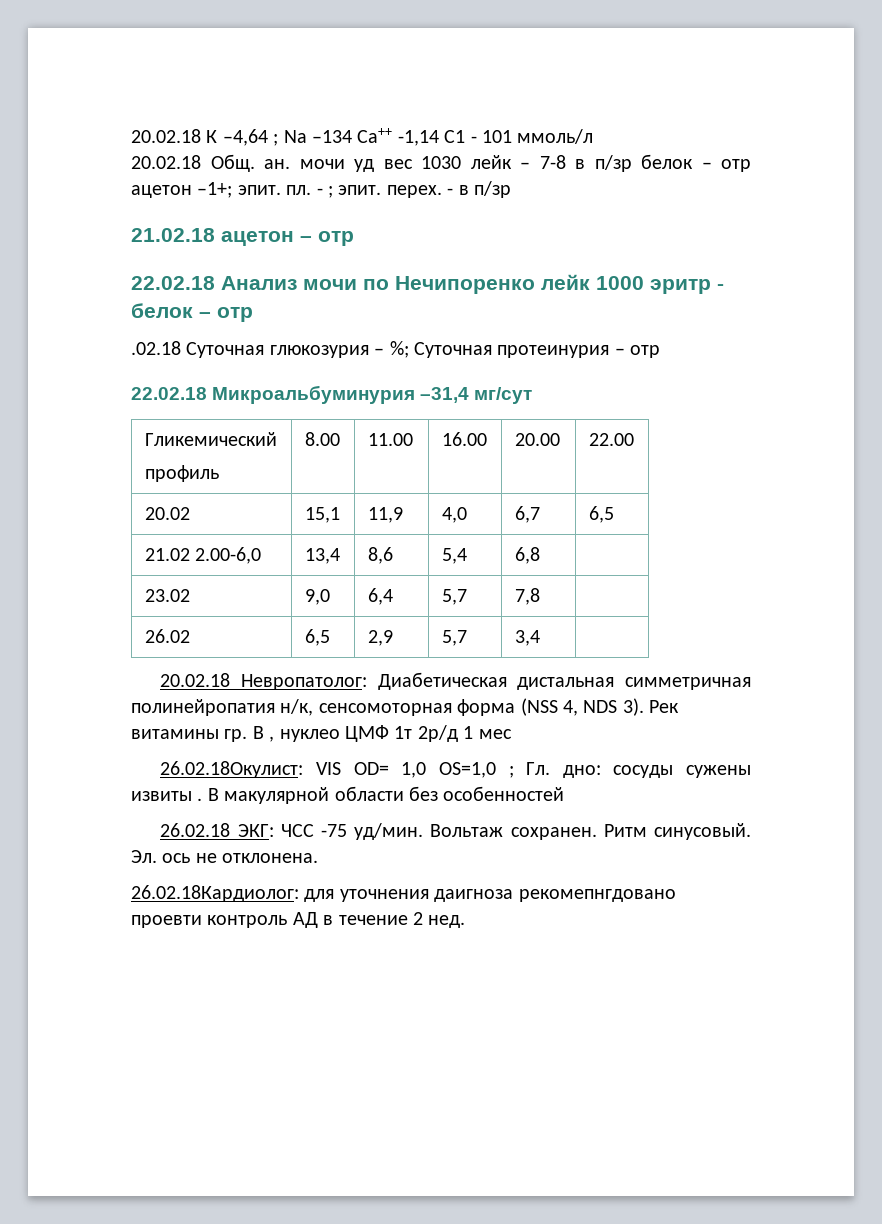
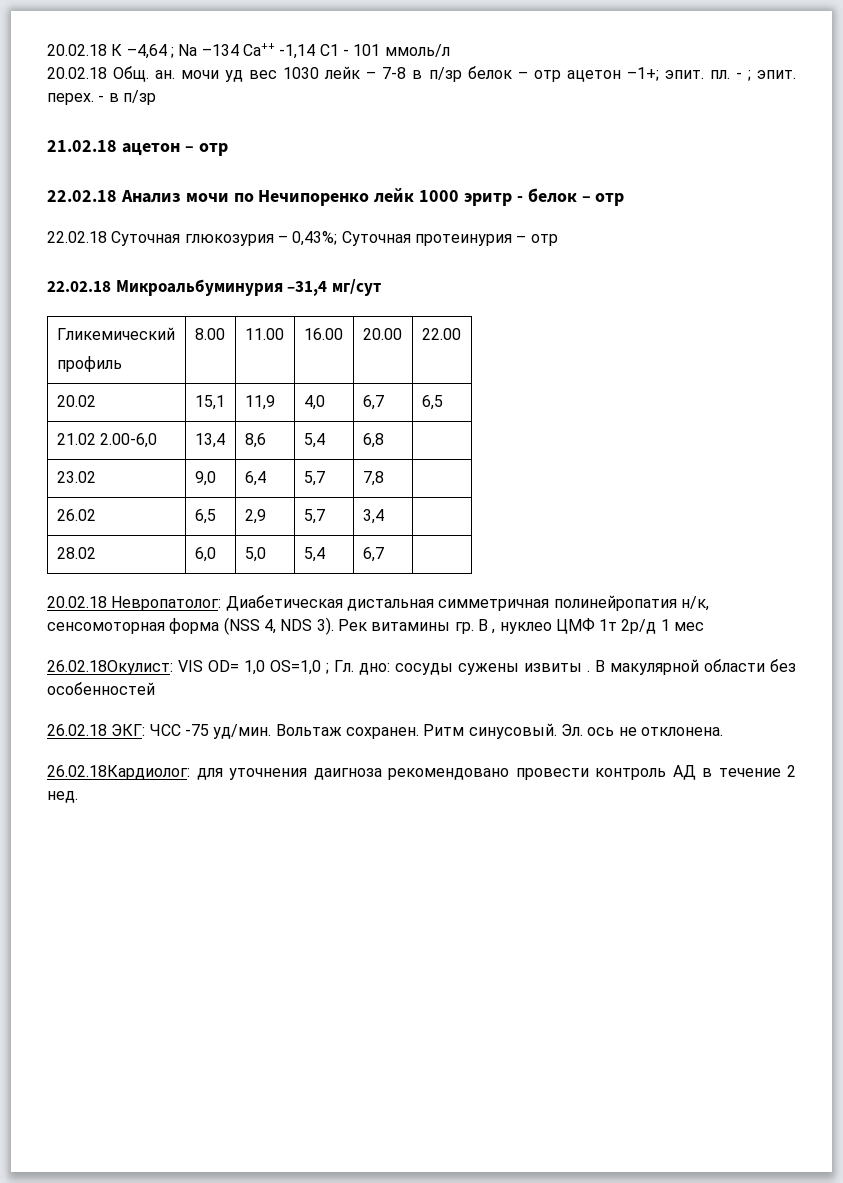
[131,341,181,355] .02.18 -> [47,231,107,243] 22.02.18
[389,341,409,358] %; -> [292,231,338,246] 0,43%;
(540, 638) none -> [56,547,96,559] [194,547,216,562] [244,547,266,562] [303,547,325,562] [362,547,384,562] // 28.02 | 6,0 | 5,0 | 5,4 | 6,7 |
[518,889,676,902] [131,915,202,928] рекомепнгдовано проевти -> [388,768,589,780] рекомендовано провести

